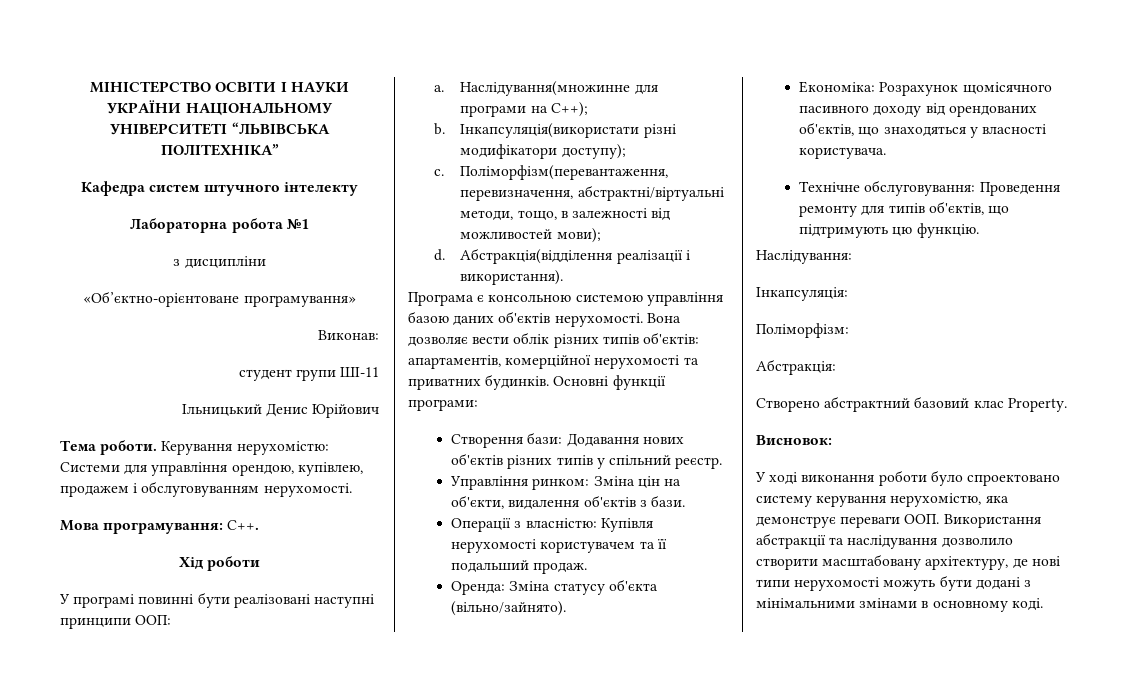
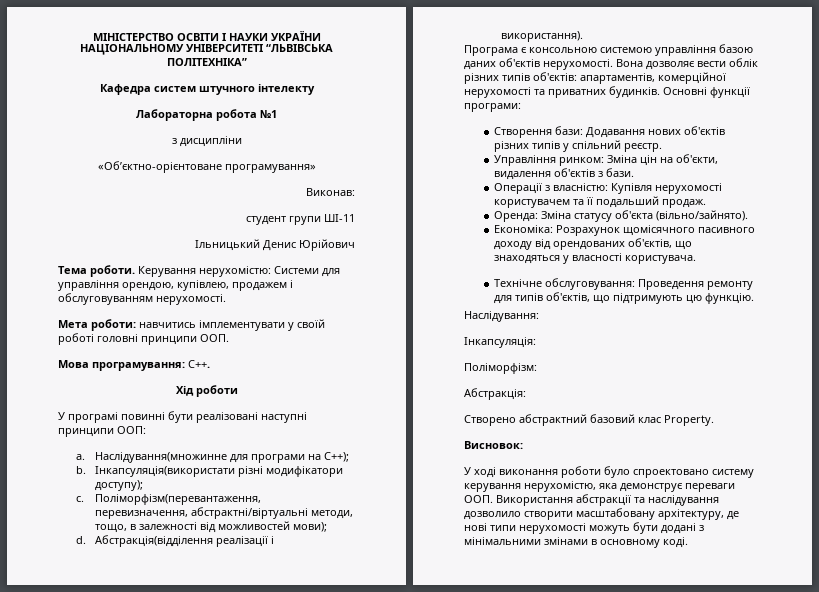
(352, 490) none -> [58,319,325,331] [58,333,229,345] // Мета роботи: навчитись імплементувати у своїй роботі головні принципи ООП.

